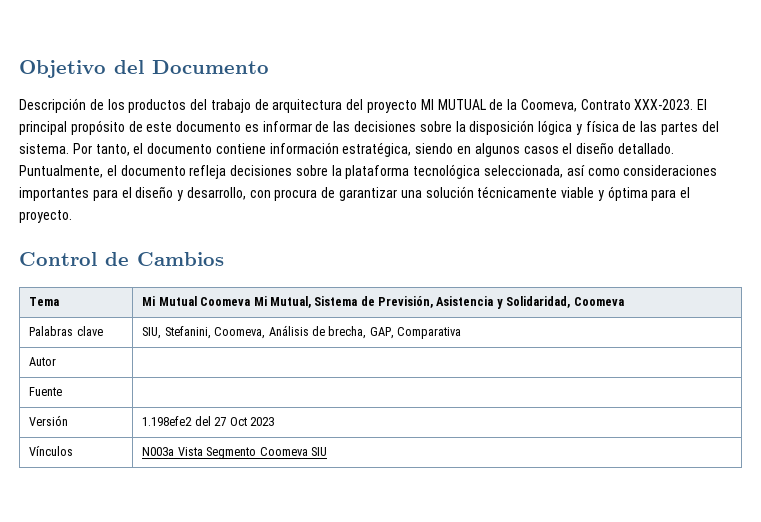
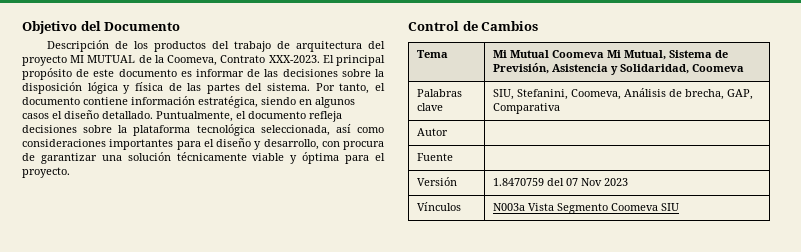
[142,416,247,426] 1.198efe2 del 27 Oct -> [492,178,602,186] 1.8470759 del 07 Nov

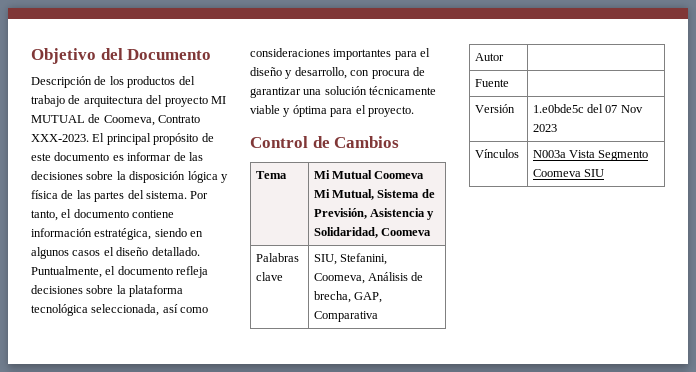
[154,55,164,63] la -> (101, 118) none
[492,178,544,186] 1.8470759 -> [532,104,584,113] 1.e0bde5c

